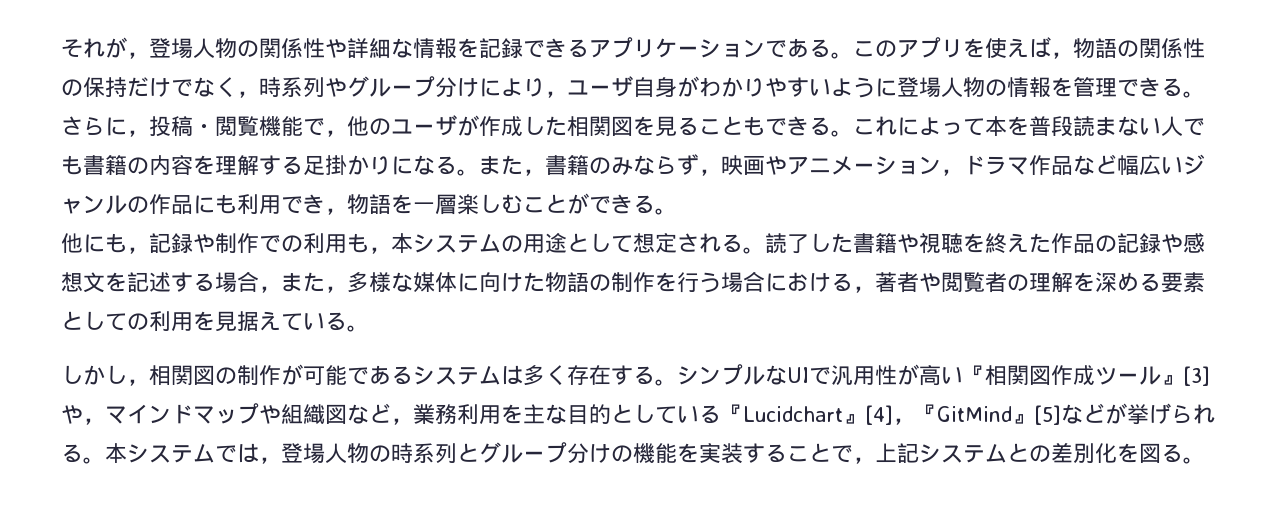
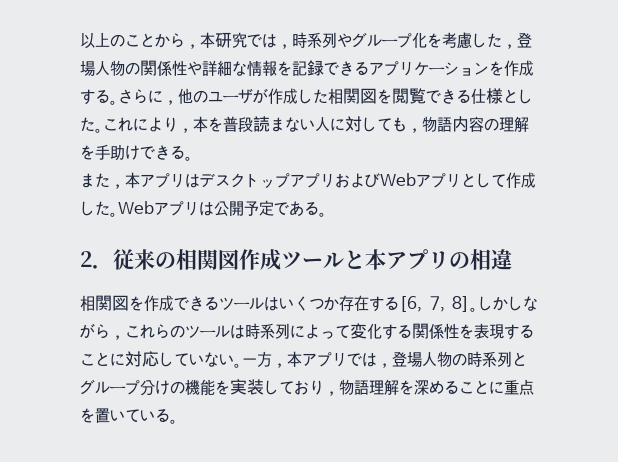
[61,37,127,58] それが -> [80,32,502,49] 以上のことから，本研究では，時系列やグループ化を考慮した
[765,37,1205,59] [61,76,1205,98] [61,116,325,137] である。このアプリを使えば，物語の関係性の保持だけでなく，時系列やグループ分けにより，ユーザ自身がわかりやすいように登場人物の情報を管理できる。さらに，投稿・閲覧機能で -> [489,60,534,77] [80,89,163,105] を作成する。さらに
[655,116,831,137] 見ることもできる -> [392,88,533,105] [80,117,95,132] 閲覧できる仕様とした
[941,118,985,136] って -> [163,117,193,133] り，
[1183,118,1205,136] [61,154,1205,176] [61,193,677,215] [61,233,1205,254] [61,271,1205,293] [61,311,369,332] [61,364,1210,386] [61,403,1215,425] [61,443,215,464] でも書籍の内容を理解する足掛かりになる。また，書籍のみならず，映画やアニメーション，ドラマ作品など幅広いジャンルの作品にも利用でき，物語を一層楽しむことができる。 // 他にも，記録や制作での利用も，本システムの用途として想定される。読了した書籍や視聴を終えた作品の記録や感想文を記述する場合，また，多様な媒体に向けた物語の制作を行う場合における，著者や閲覧者の理解を深める要素としての利用を見据えている。 // しかし，相関図の制作が可能であるシステムは多く存在する。シンプルなUIで汎用性が高い『相関図作成ツール』[3]や，マインドマップや組織図など，業務利用を主な目的としている『Lucidchart』[4]，『GitMind』[5]などが挙げられる。本システム -> [330,116,529,133] [80,144,193,161] [80,172,536,189] [80,200,327,217] [80,249,512,271] [80,295,538,312] [80,323,534,340] [80,351,347,368] に対しても，物語内容の理解を手助けできる。 // また，本アプリはデスクトップアプリおよびWebアプリとして作成した。Webアプリは公開予定である。 // 2．従来の相関図作成ツールと本アプリの相違 // 相関図を作成できるツールはいくつか存在する[6, 7, 8]。しかしながら，これらのツールは時系列によって変化する関係性を表現することに対応していない。一方，本アプリ
[743,442,1161,464] することで，上記システムとの差別化を図 -> [264,379,534,396] [80,408,155,423] しており，物語理解を深めることに重点を置いてい

